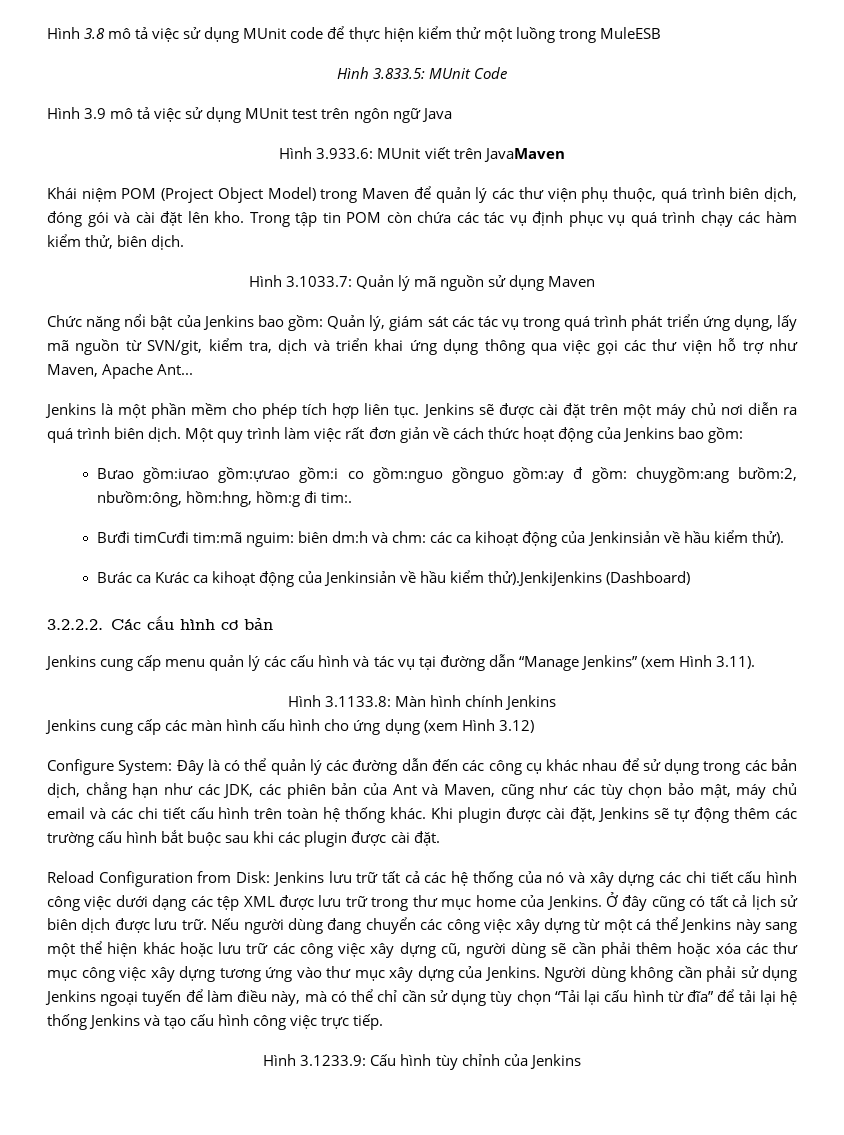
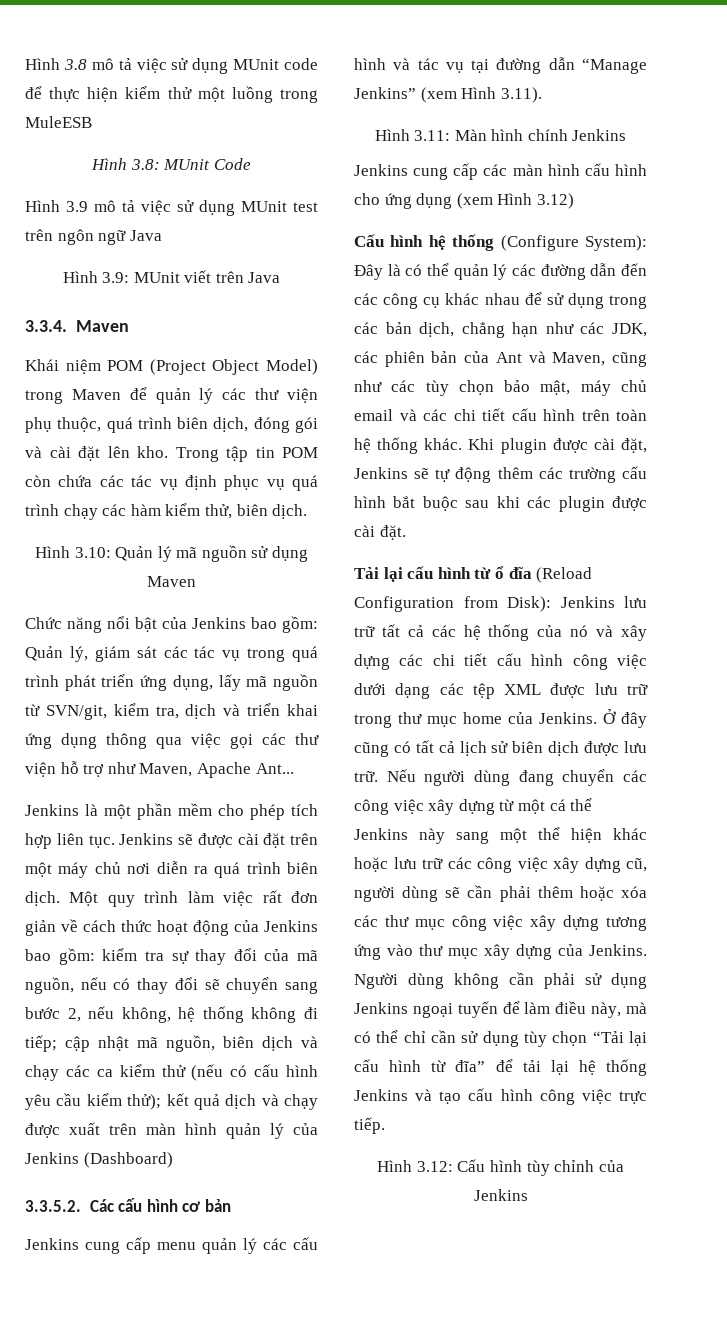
[372,68,425,79] 3.833.5: -> [130,159,160,170] 3.8:
[316,148,374,159] 3.933.6: -> [102,272,130,283] 3.9:
[483,148,565,162] JavaMaven -> [248,272,281,283] [25,320,129,332] Java // 3.3.4. Maven
[285,276,352,287] 3.1033.7: -> [74,547,111,558] 3.10:
[96,467,797,483] [96,491,353,507] [96,530,784,547] [96,570,603,587] // Bưao gồm:iưao gồm:ựưao gồm:i co gồm:nguo gồnguo gồm:ay đ gồm: chuygồm:ang bưồm:2, nbưồm:ông, hồm:hng, hồm:g đi tim:. // Bưđi timCưđi tim:mã nguim: biên dm:h và chm: các ca kihoạt động của Jenkinsiản về hầu kiểm thử). // Bưác ca Kưác ca kihoạt động của Jenkinsiản về hầu kiểm thử).JenkiJenkins -> [102,948,318,965] [25,977,319,994] [25,1006,318,1023] [25,1035,318,1052] [25,1064,318,1081] [25,1093,318,1110] [25,1122,318,1139] [25,1152,79,1164] kiểm tra sự thay đổi của mã nguồn, nếu có thay đổi sẽ chuyển sang bước 2, nếu không, hệ thống không đi tiếp; cập nhật mã nguồn, biên dịch và chạy các ca kiểm thử (nếu có cấu hình yêu cầu kiểm thử); kết quả dịch và chạy được xuất trên màn hình quản lý của Jenkins
[47,619,103,630] 3.2.2.2. -> [25,1200,81,1212] 3.3.5.2.
[324,696,391,707] 3.1133.8: -> [414,130,451,141] 3.11:
[47,759,173,775] Configure System: -> [354,234,647,251] Cấu hình hệ thống (Configure System):
[47,871,94,883] Reload -> [354,566,593,583] Tải lại cấu hình từ ổ đĩa (Reload
[236,871,271,883] Disk: -> [507,596,551,612] Disk):
[300,1055,367,1066] 3.1233.9: -> [416,1161,453,1172] 3.12:

